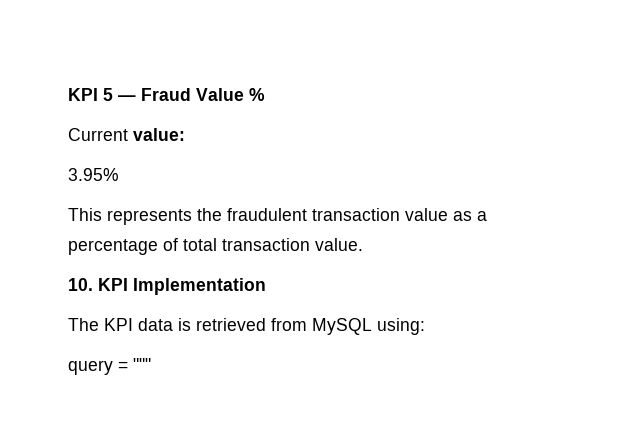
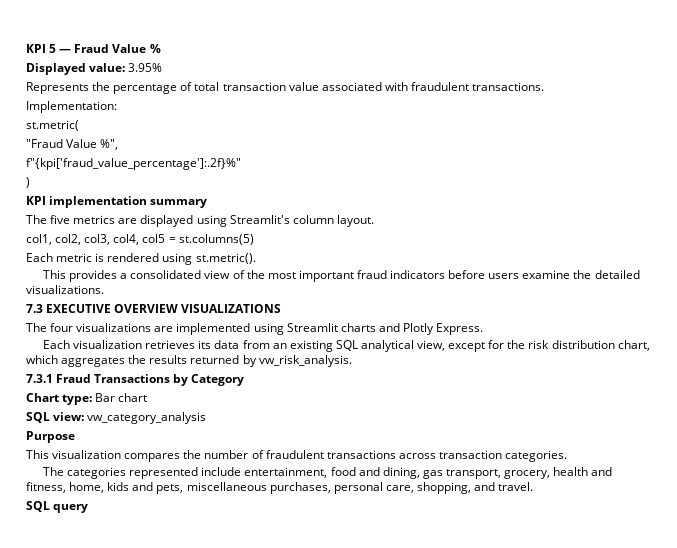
[68,128,128,141] Current -> [26,63,86,75] Displayed
(185, 134) // -> (126, 67) none
[68,208,487,225] [68,238,363,255] [68,278,266,295] [68,318,425,335] [68,358,151,375] This represents the fraudulent transaction value as a percentage of total transaction value. // 10. KPI Implementation // The KPI data is retrieved from MySQL using: // query = """ -> [26,82,545,94] [26,101,117,113] [26,120,79,131] [26,139,119,150] [26,158,241,170] [26,177,30,188] [26,196,208,208] [26,215,374,227] [26,234,254,245] [26,253,256,265] [42,270,640,282] [26,285,104,294] [26,304,282,313] [26,323,484,335] [42,340,650,352] [26,355,352,367] [26,374,245,386] [26,393,148,405] [26,412,207,424] [26,431,75,443] [26,450,568,462] [42,467,613,479] [26,482,534,494] [26,501,89,513] Represents the percentage of total transaction value associated with fraudulent transactions. // Implementation: // st.metric( // "Fraud Value %", // f"{kpi['fraud_value_percentage']:.2f}%" // ) // KPI implementation summary // The five metrics are displayed using Streamlit's column layout. // col1, col2, col3, col4, col5 = st.columns(5) // Each metric is rendered using st.metric(). // This provides a consolidated view of the most important fraud indicators before users examine the detailed visualizations. // 7.3 EXECUTIVE OVERVIEW VISUALIZATIONS // The four visualizations are implemented using Streamlit charts and Plotly Express. // Each visualization retrieves its data from an existing SQL analytical view, except for the risk distribution chart, which aggregates the results returned by vw_risk_analysis. // 7.3.1 Fraud Transactions by Category // Chart type: Bar chart // SQL view: vw_category_analysis // Purpose // This visualization compares the number of fraudulent transactions across transaction categories. // The categories represented include entertainment, food and dining, gas transport, grocery, health and fitness, home, kids and pets, miscellaneous purchases, personal care, shopping, and travel. // SQL query

